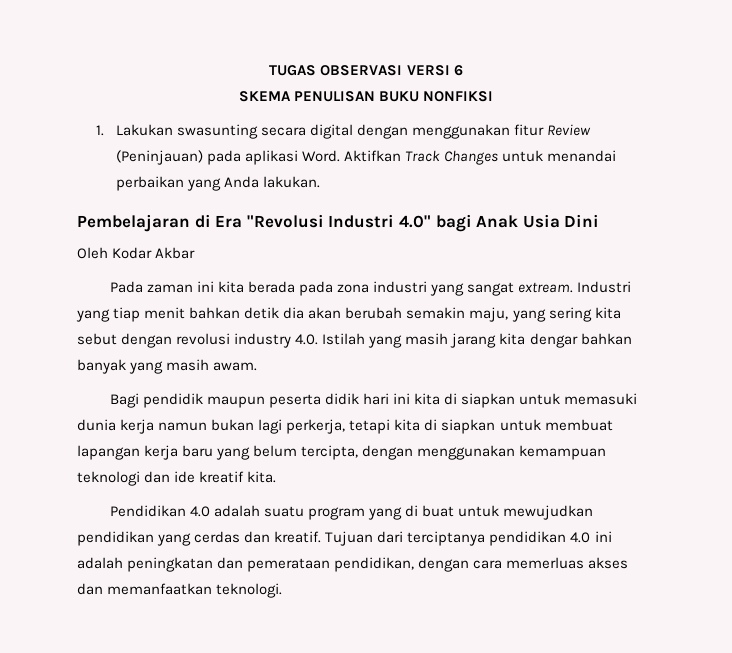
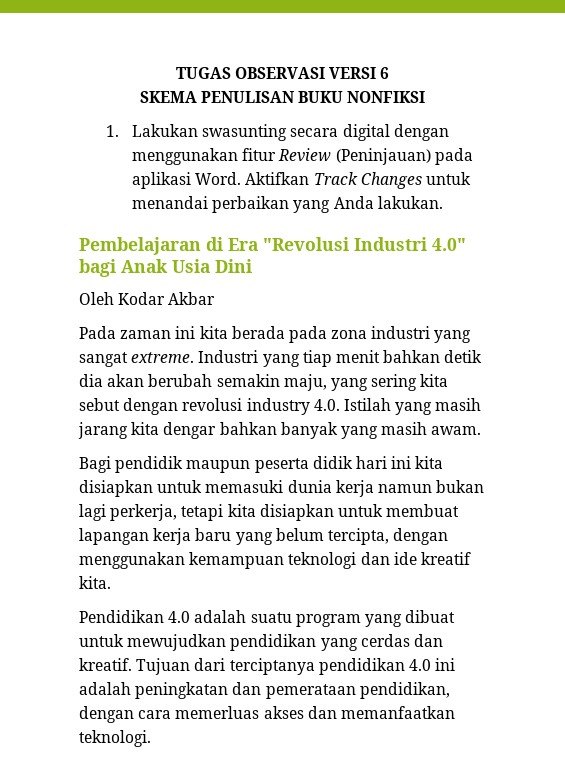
[518,282,574,293] extream. -> [131,352,195,363] extreme.
[444,393,516,408] di siapkan -> [79,480,153,497] disiapkan
[424,419,496,434] di siapkan -> [259,504,334,521] disiapkan
[405,505,455,517] di buat -> [405,610,456,623] dibuat

